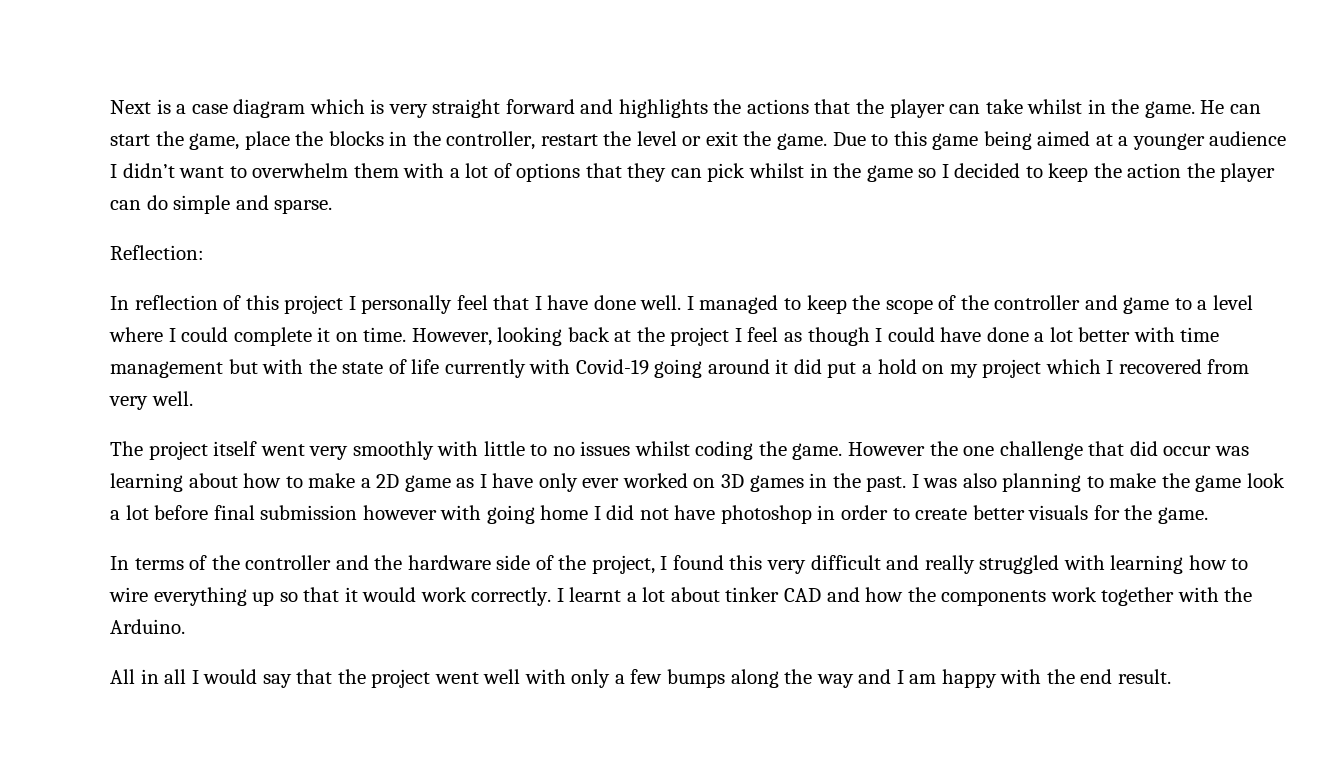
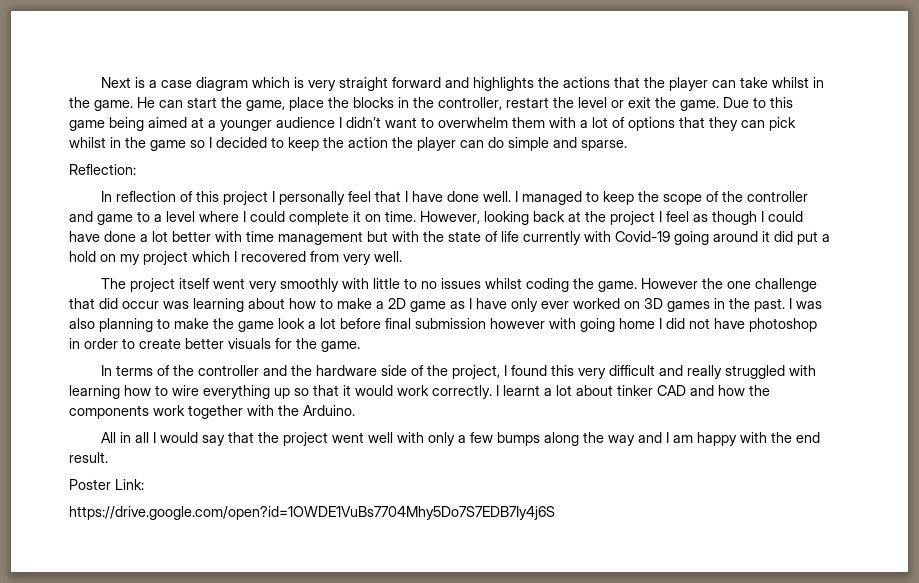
(1171, 676) none -> [69,479,144,490] [69,506,555,520] // Poster Link: // https://drive.google.com/open?id=1OWDE1VuBs7704Mhy5Do7S7EDB7Iy4j6S

